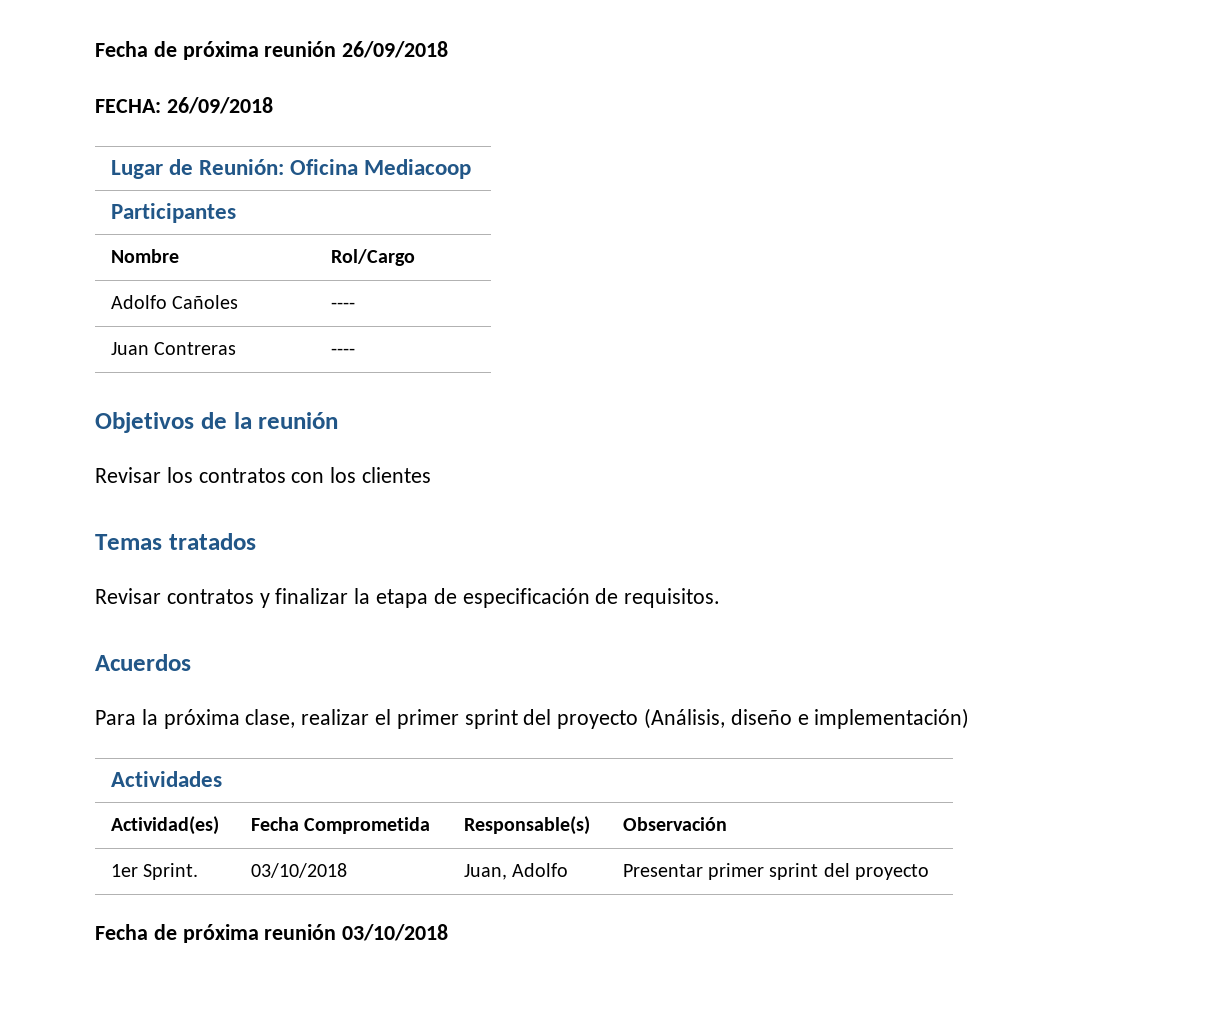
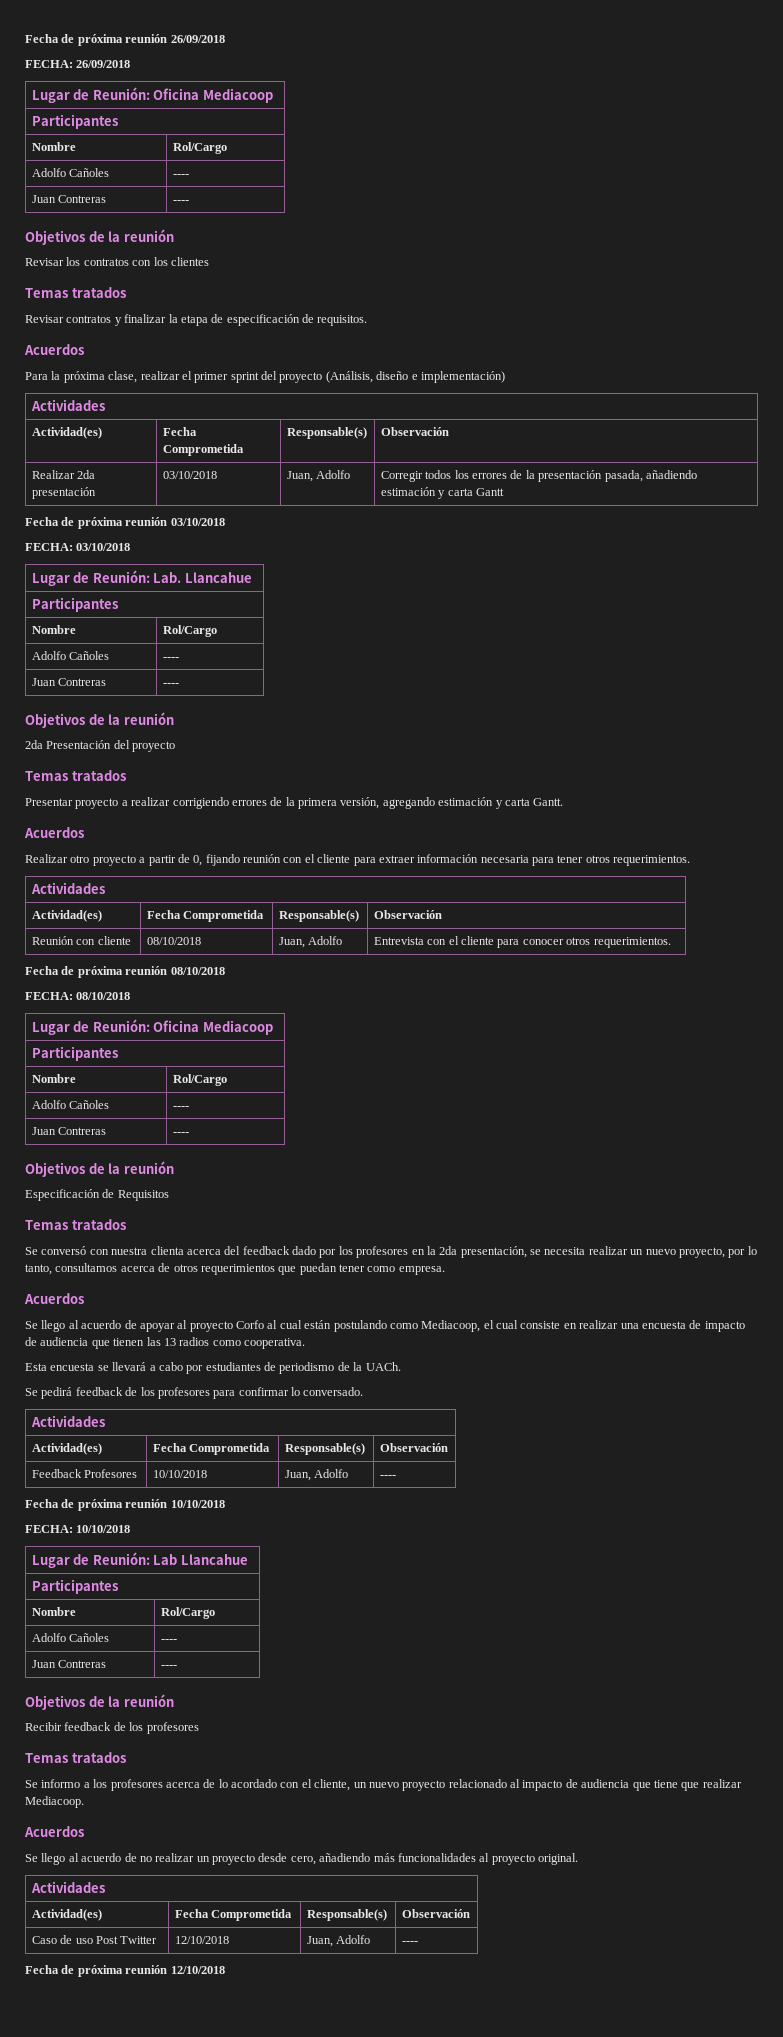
[110,863,199,880] 1er Sprint. -> [31,470,96,479] [31,487,96,499] Realizar 2da presentación
[622,863,929,880] Presentar primer sprint del proyecto -> [380,470,697,482] [380,487,505,499] Corregir todos los errores de la presentación pasada, añadiendo estimación y carta Gantt
(449, 932) none -> [25,543,131,551] [31,570,252,586] [31,597,118,612] [31,625,76,634] [162,625,217,637] [31,651,110,660] [162,657,179,660] [31,678,107,686] [162,683,179,686] [25,712,174,728] [25,740,176,752] [25,770,126,781] [25,797,564,809] [24,827,84,838] [25,854,691,866] [30,882,105,894] [31,910,102,922] [146,910,265,922] [278,910,359,922] [373,910,442,919] [31,936,131,945] [146,937,201,945] [278,936,343,948] [373,936,671,948] [25,966,225,978] [25,992,131,1000] [31,1019,273,1035] [31,1046,118,1061] [31,1074,76,1083] [172,1074,227,1086] [31,1100,110,1109] [172,1106,189,1109] [31,1127,107,1135] [172,1132,189,1135] [25,1161,174,1177] [25,1189,169,1201] [25,1219,126,1230] [25,1246,757,1258] [25,1263,445,1275] [24,1293,84,1304] [25,1320,745,1332] [25,1337,305,1349] [25,1362,401,1374] [25,1387,364,1399] [30,1415,105,1427] [31,1443,102,1455] [152,1443,271,1455] [284,1443,365,1455] [379,1443,448,1452] [31,1469,138,1478] [152,1470,207,1478] [284,1469,349,1481] [379,1475,396,1478] [25,1499,225,1511] [25,1525,131,1533] [31,1552,248,1568] [31,1579,118,1594] [31,1607,76,1616] [160,1607,215,1619] [31,1633,110,1642] [160,1639,177,1642] [31,1660,107,1668] [160,1665,177,1668] [25,1694,174,1710] [25,1722,199,1734] [25,1752,126,1763] [25,1779,742,1791] [25,1796,84,1808] [24,1826,84,1837] [25,1853,578,1865] [30,1881,105,1893] [31,1909,102,1921] [174,1909,293,1921] [306,1909,387,1921] [401,1909,470,1918] [31,1935,158,1944] [174,1936,229,1944] [306,1935,371,1947] [401,1941,418,1944] [25,1965,225,1977] // FECHA: 03/10/2018 // Lugar de Reunión: Lab. Llancahue // Participantes // Nombre | Rol/Cargo // Adolfo Cañoles | ---- // Juan Contreras | ---- // Objetivos de la reunión // 2da Presentación del proyecto // Temas tratados // Presentar proyecto a realizar corrigiendo errores de la primera versión, agregando estimación y carta Gantt. // Acuerdos // Realizar otro proyecto a partir de 0, fijando reunión con el cliente para extraer información necesaria para tener otros requerimientos. // Actividades // Actividad(es) | Fecha Comprometida | Responsable(s) | Observación // Reunión con cliente | 08/10/2018 | Juan, Adolfo | Entrevista con el cliente para conocer otros requerimientos. // Fecha de próxima reunión 08/10/2018 // FECHA: 08/10/2018 // Lugar de Reunión: Oficina Mediacoop // Participantes // Nombre | Rol/Cargo // Adolfo Cañoles | ---- // Juan Contreras | ---- // Objetivos de la reunión // Especificación de Requisitos // Temas tratados // Se conversó con nuestra clienta acerca del feedback dado por los profesores en la 2da presentación, se necesita realizar un nuevo proyecto, por lo tanto, consultamos acerca de otros requerimientos que puedan tener como empresa. // Acuerdos // Se llego al acuerdo de apoyar al proyecto Corfo al cual están postulando como Mediacoop, el cual consiste en realizar una encuesta de impacto de audiencia que tienen las 13 radios como cooperativa. // Esta encuesta se llevará a cabo por estudiantes de periodismo de la UACh. // Se pedirá feedback de los profesores para confirmar lo conversado. // Actividades // Actividad(es) | Fecha Comprometida | Responsable(s) | Observación // Feedback Profesores | 10/10/2018 | Juan, Adolfo | ---- // Fecha de próxima reunión 10/10/2018 // FECHA: 10/10/2018 // Lugar de Reunión: Lab Llancahue // Participantes // Nombre | Rol/Cargo // Adolfo Cañoles | ---- // Juan Contreras | ---- // Objetivos de la reunión // Recibir feedback de los profesores // Temas tratados // Se informo a los profesores acerca de lo acordado con el cliente, un nuevo proyecto relacionado al impacto de audiencia que tiene que realizar Mediacoop. // Acuerdos // Se llego al acuerdo de no realizar un proyecto desde cero, añadiendo más funcionalidades al proyecto original. // Actividades // Actividad(es) | Fecha Comprometida | Responsable(s) | Observación // Caso de uso Post Twitter | 12/10/2018 | Juan, Adolfo | ---- // Fecha de próxima reunión 12/10/2018

